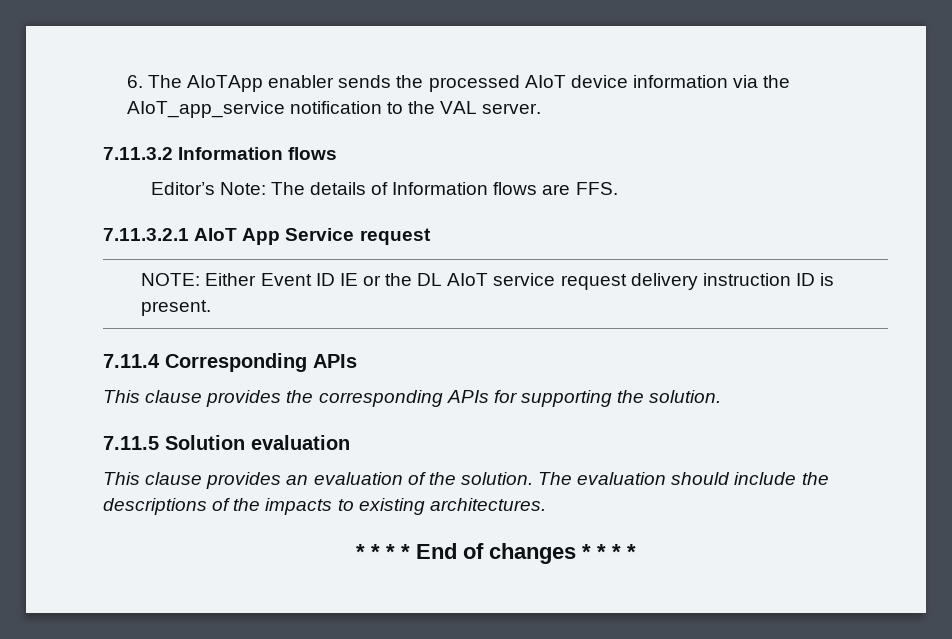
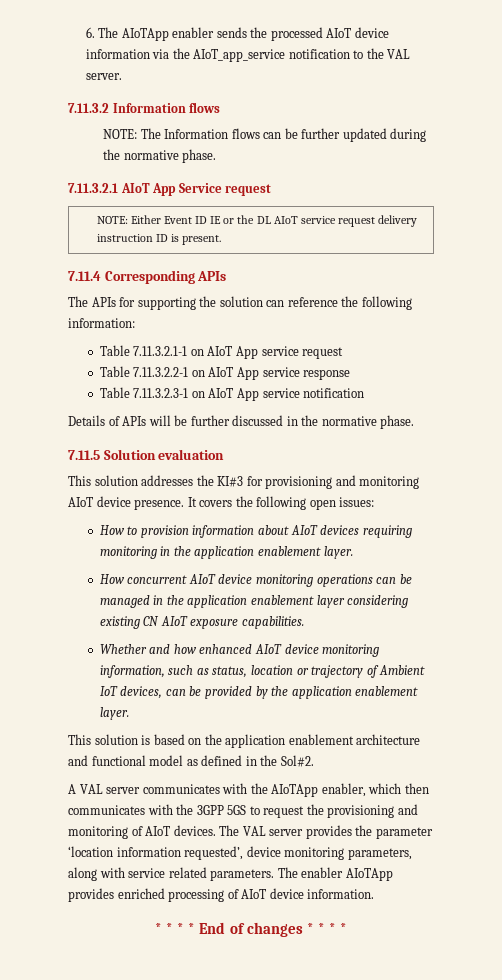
[150,182,618,195] Editor’s Note: The details of Information flows are FFS. -> [103,128,427,142] [103,149,217,163] NOTE: The Information flows can be further updated during the normative phase.
[103,390,722,407] [103,435,350,450] [103,472,829,489] [103,498,546,515] This clause provides the corresponding APIs for supporting the solution. // 7.11.5 Solution evaluation // This clause provides an evaluation of the solution. The evaluation should include the descriptions of the impacts to existing architectures. -> [68,296,412,310] [68,318,135,328] [99,345,344,359] [99,366,351,380] [99,387,365,401] [68,415,415,429] [68,449,225,460] [68,475,420,489] [68,496,375,510] [99,525,412,538] [99,546,353,559] [99,574,412,587] [99,595,409,608] [99,616,304,629] [99,644,380,657] [99,665,426,678] [99,686,419,699] [99,707,129,720] [68,734,421,748] [68,755,314,767] [68,783,429,797] [68,804,418,818] [68,825,433,839] [68,846,412,860] [68,867,393,881] [68,888,375,902] The APIs for supporting the solution can reference the following information: // Table 7.11.3.2.1-1 on AIoT App service request // Table 7.11.3.2.2-1 on AIoT App service response // Table 7.11.3.2.3-1 on AIoT App service notification // Details of APIs will be further discussed in the normative phase. // 7.11.5 Solution evaluation // This solution addresses the KI#3 for provisioning and monitoring AIoT device presence. It covers the following open issues: // How to provision information about AIoT devices requiring monitoring in the application enablement layer. // How concurrent AIoT device monitoring operations can be managed in the application enablement layer considering existing CN AIoT exposure capabilities. // Whether and how enhanced AIoT device monitoring information, such as status, location or trajectory of Ambient IoT devices, can be provided by the application enablement layer. // This solution is based on the application enablement architecture and functional model as defined in the Sol#2. // A VAL server communicates with the AIoTApp enabler, which then communicates with the 3GPP 5GS to request the provisioning and monitoring of AIoT devices. The VAL server provides the parameter ‘location information requested’, device monitoring parameters, along with service related parameters. The enabler AIoTApp provides enriched processing of AIoT device information.

